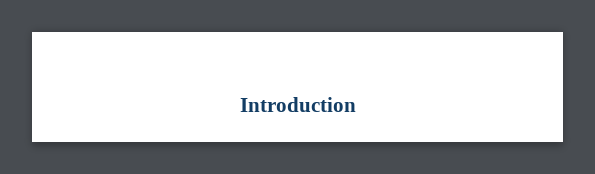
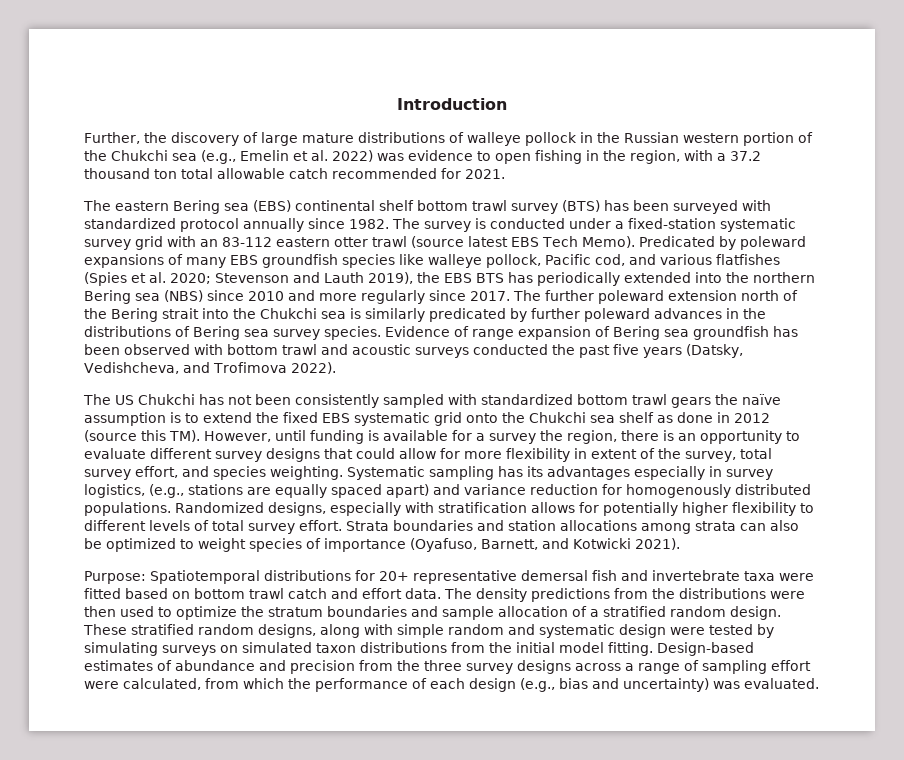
(356, 104) none -> [84,132,813,146] [84,150,761,164] [84,168,505,179] [83,200,771,214] [84,218,796,232] [84,236,806,250] [84,254,780,268] [84,272,815,286] [84,290,798,304] [84,308,766,322] [84,326,798,340] [84,344,743,358] [84,362,336,374] [83,394,781,408] [84,412,770,426] [84,430,800,444] [84,448,772,462] [84,466,773,480] [84,484,811,498] [84,502,814,516] [84,520,799,534] [84,538,680,552] [84,570,814,584] [84,588,805,602] [84,606,781,620] [83,624,774,638] [84,642,754,656] [84,660,811,674] [84,678,819,692] // Further, the discovery of large mature distributions of walleye pollock in the Russian western portion of the Chukchi sea (e.g., Emelin et al. 2022) was evidence to open fishing in the region, with a 37.2 thousand ton total allowable catch recommended for 2021. // The eastern Bering sea (EBS) continental shelf bottom trawl survey (BTS) has been surveyed with standardized protocol annually since 1982. The survey is conducted under a fixed-station systematic survey grid with an 83-112 eastern otter trawl (source latest EBS Tech Memo). Predicated by poleward expansions of many EBS groundfish species like walleye pollock, Pacific cod, and various flatfishes (Spies et al. 2020; Stevenson and Lauth 2019), the EBS BTS has periodically extended into the northern Bering sea (NBS) since 2010 and more regularly since 2017. The further poleward extension north of the Bering strait into the Chukchi sea is similarly predicated by further poleward advances in the distributions of Bering sea survey species. Evidence of range expansion of Bering sea groundfish has been observed with bottom trawl and acoustic surveys conducted the past five years (Datsky, Vedishcheva, and Trofimova 2022). // The US Chukchi has not been consistently sampled with standardized bottom trawl gears the naïve assumption is to extend the fixed EBS systematic grid onto the Chukchi sea shelf as done in 2012 (source this TM). However, until funding is available for a survey the region, there is an opportunity to evaluate different survey designs that could allow for more flexibility in extent of the survey, total survey effort, and species weighting. Systematic sampling has its advantages especially in survey logistics, (e.g., stations are equally spaced apart) and variance reduction for homogenously distributed populations. Randomized designs, especially with stratification allows for potentially higher flexibility to different levels of total survey effort. Strata boundaries and station allocations among strata can also be optimized to weight species of importance (Oyafuso, Barnett, and Kotwicki 2021). // Purpose: Spatiotemporal distributions for 20+ representative demersal fish and invertebrate taxa were fitted based on bottom trawl catch and effort data. The density predictions from the distributions were then used to optimize the stratum boundaries and sample allocation of a stratified random design. These stratified random designs, along with simple random and systematic design were tested by simulating surveys on simulated taxon distributions from the initial model fitting. Design-based estimates of abundance and precision from the three survey designs across a range of sampling effort were calculated, from which the performance of each design (e.g., bias and uncertainty) was evaluated.

